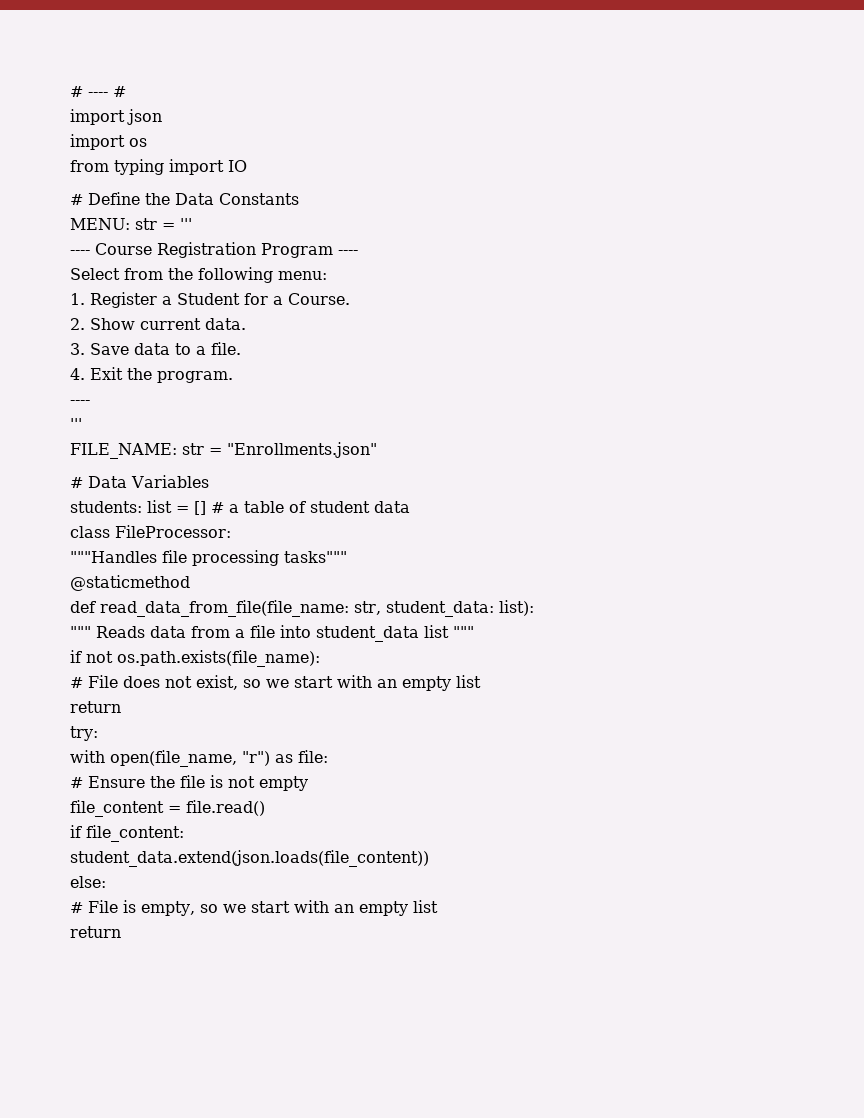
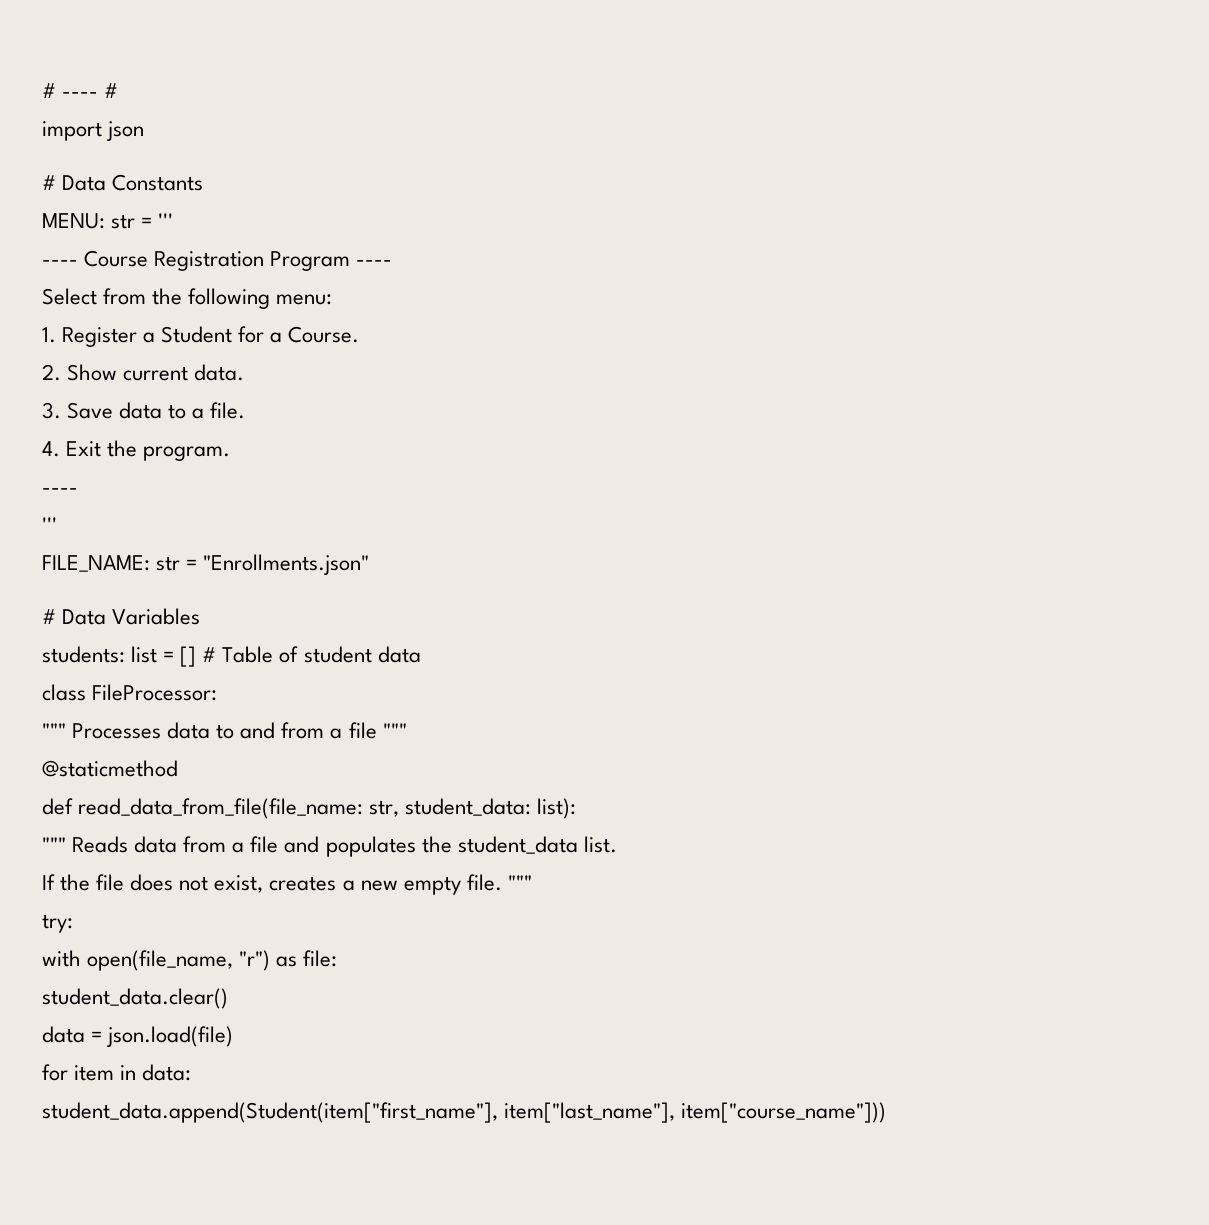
[70,134,147,150] [70,159,247,175] [70,192,170,205] // import os // from typing import IO // # Define the -> [42,175,56,190] // #
[229,501,284,513] a table -> [222,646,274,663] Table
[70,550,347,566] """Handles file processing tasks""" -> [42,722,407,739] """ Processes data to and from a file """
[280,625,474,642] [70,650,320,667] [70,675,481,691] [70,701,121,713] into student_data list """ // if not os.path.exists(file_name): // # File does not exist, so we start with an empty list // return -> [284,836,617,857] [42,874,532,895] and populates the student_data list. // If the file does not exist, creates a new empty file. """
[70,775,308,791] [70,800,265,817] [70,825,184,842] [70,850,429,867] [70,876,106,888] [70,900,438,916] [70,926,121,938] # Ensure the file is not empty // file_content = file.read() // if file_content: // student_data.extend(json.loads(file_content)) // else: // # File is empty, so we start with an empty list // return -> [42,988,228,1009] [42,1026,234,1047] [42,1064,192,1081] [42,1102,887,1123] student_data.clear() // data = json.load(file) // for item in data: // student_data.append(Student(item["first_name"], item["last_name"], item["course_name"]))

